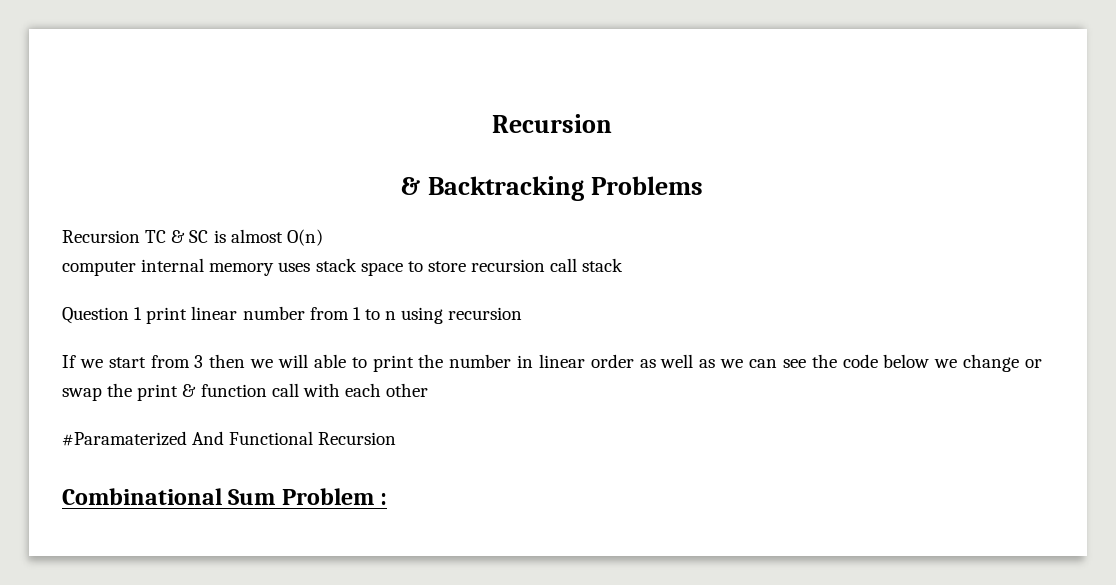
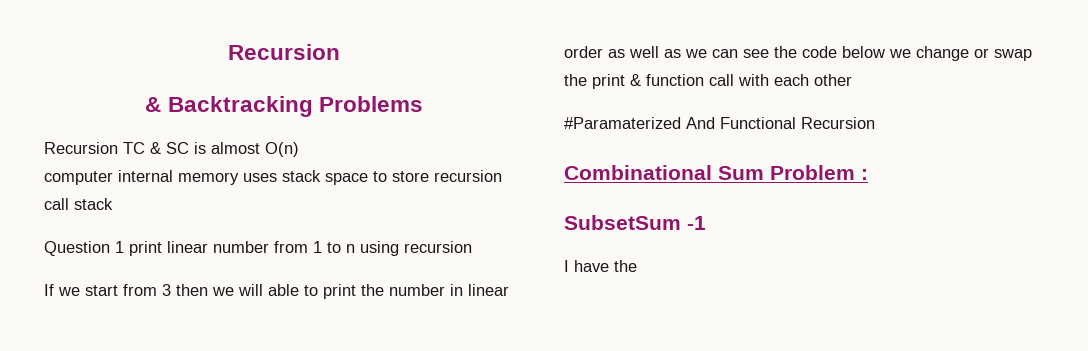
(388, 499) none -> [564,215,706,230] [564,260,637,272] // SubsetSum -1 // I have the

